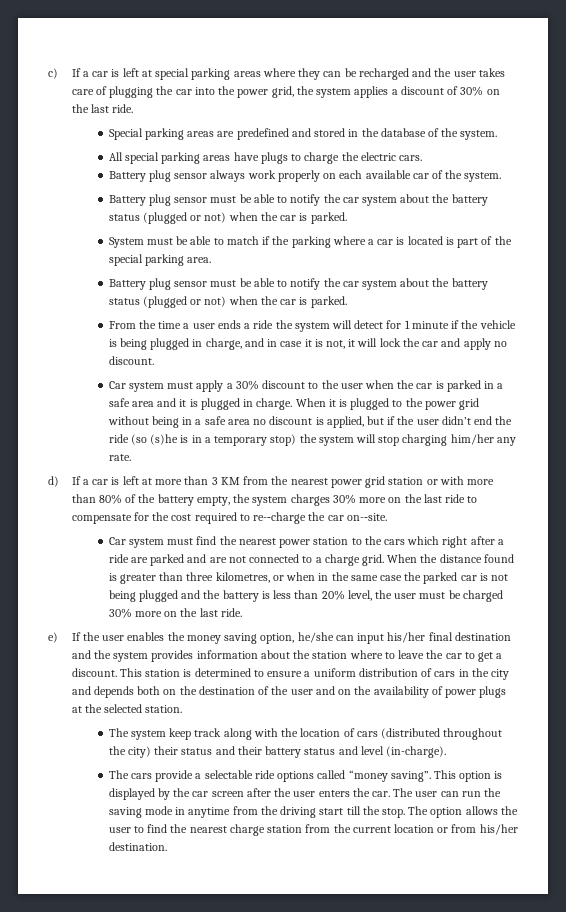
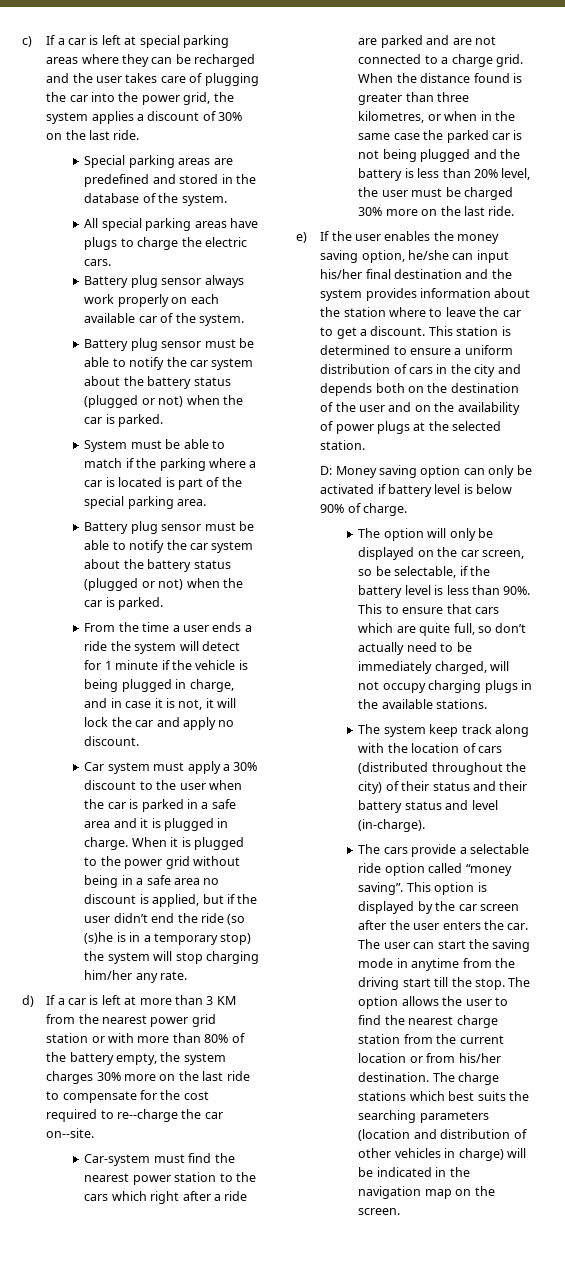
[108,537,164,548] Car system -> [84,1154,151,1166] Car-system
(183, 709) none -> [320,465,532,478] [320,484,513,497] [320,503,408,516] [358,528,493,541] [358,547,524,560] [358,566,490,578] [358,585,531,598] [358,604,499,614] [358,623,527,636] [358,642,472,655] [358,661,510,674] [358,680,532,693] [358,699,488,709] // D: Money saving option can only be activated if battery level is below 90% of charge. // The option will only be displayed on the car screen, so be selectable, if the battery level is less than 90%. This to ensure that cars which are quite full, so don’t actually need to be immediately charged, will not occupy charging plugs in the available stations.
(151, 752) none -> [385,781,399,791] of
[277,771,315,782] options -> [384,863,425,876] option
[461,791,481,797] run -> [437,940,466,949] start
(167, 846) none -> [432,1072,500,1085] [358,1091,529,1101] [358,1110,489,1123] [358,1129,527,1141] [358,1148,526,1161] [358,1167,470,1177] [358,1186,495,1199] [358,1208,401,1215] The charge stations which best suits the searching parameters (location and distribution of other vehicles in charge) will be indicated in the navigation map on the screen.

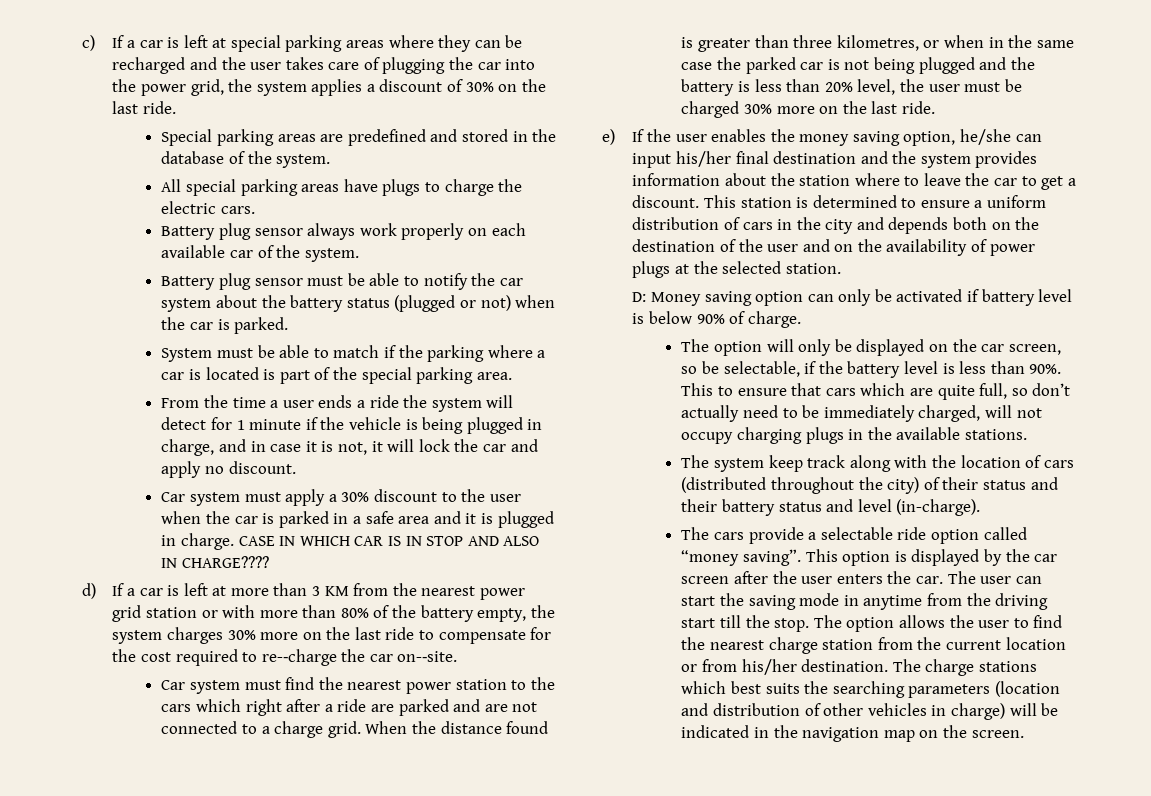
[84,521,254,534] [84,540,254,553] [84,559,231,572] [84,578,243,591] [84,597,164,610] // Battery plug sensor must be able to notify the car system about the battery status (plugged or not) when the car is parked. -> (512, 376) none
[131,837,244,850] [84,856,240,869] [84,875,220,888] [84,894,258,907] [84,913,246,925] [84,932,252,945] [84,951,259,964] [84,970,188,983] When it is plugged to the power grid without being in a safe area no discount is applied, but if the user didn’t end the ride (so (s)he is in a temporary stop) the system will stop charging him/her any rate. -> [238,536,540,546] [161,556,270,568] CASE IN WHICH CAR IS IN STOP AND ALSO IN CHARGE????
[84,1154,151,1166] Car-system -> [161,680,241,694] Car system

